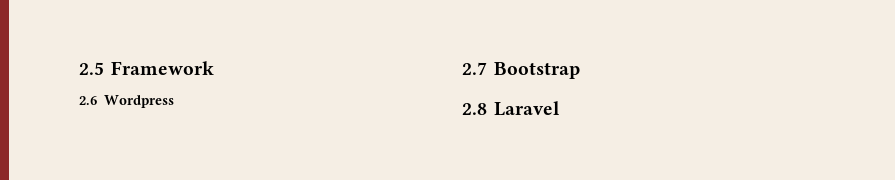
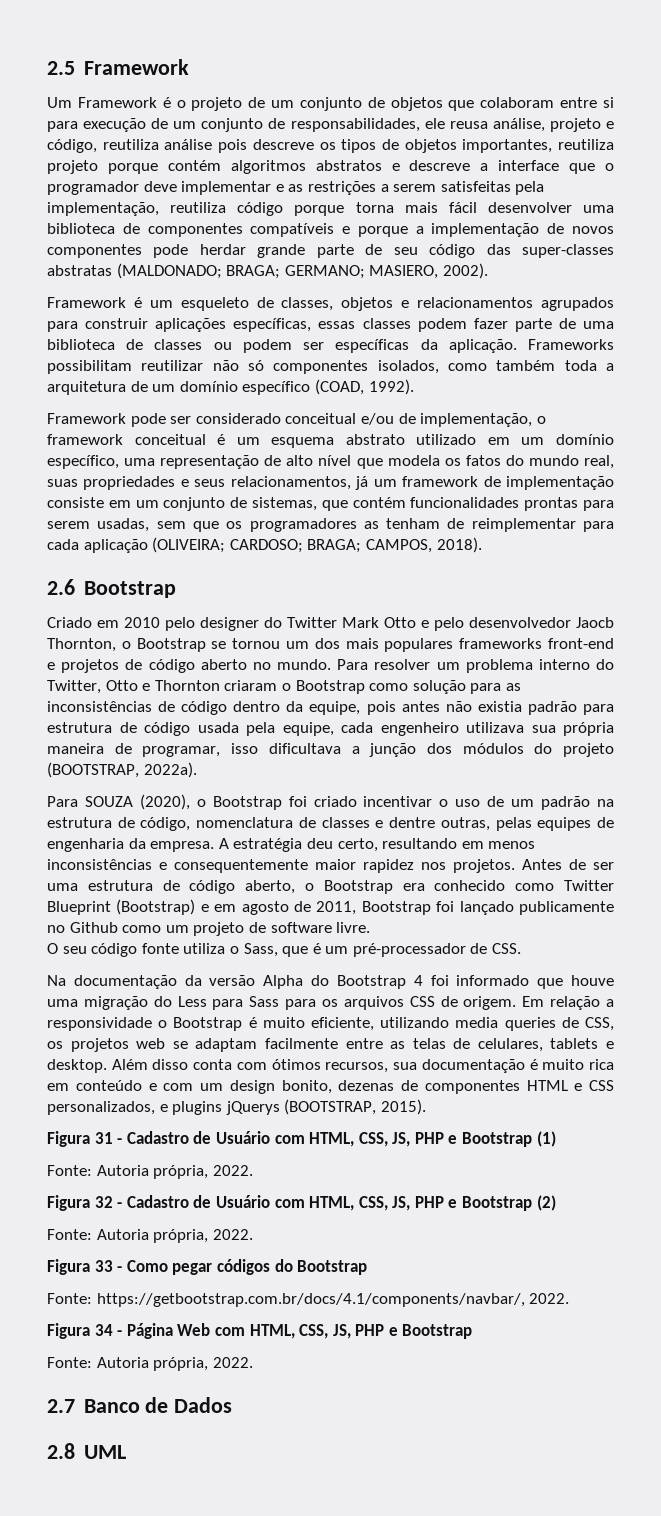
[79,95,175,108] [462,62,581,79] [462,101,561,116] 2.6 Wordpress // 2.7 Bootstrap // 2.8 Laravel -> [47,97,614,111] [47,118,614,132] [47,139,614,153] [47,160,614,174] [47,181,545,195] [47,202,614,216] [47,223,614,237] [47,244,615,258] [47,263,488,279] [47,297,614,311] [47,318,615,332] [47,339,614,353] [47,360,614,374] [47,379,414,395] [47,413,546,427] [47,434,614,448] [47,455,614,469] [47,476,614,490] [47,497,614,511] [47,518,614,532] [47,537,482,553] [47,579,176,598] [47,617,614,631] [47,638,614,652] [47,659,614,673] [47,680,521,694] [47,701,614,715] [47,722,614,736] [47,743,614,757] [47,762,197,778] [47,794,614,810] [47,817,615,831] [47,838,536,852] [47,859,614,873] [47,880,615,894] [47,899,614,915] [47,922,371,936] [47,943,522,957] [47,975,614,989] [47,996,614,1010] [47,1017,614,1031] [47,1038,614,1052] [47,1059,615,1073] [47,1080,614,1094] [47,1099,426,1115] [47,1131,556,1147] [47,1165,253,1179] [47,1195,556,1211] [47,1229,253,1243] [47,1259,368,1275] [47,1293,570,1307] [47,1323,473,1339] [47,1357,253,1371] [47,1397,233,1413] [47,1443,126,1459] Um Framework é o projeto de um conjunto de objetos que colaboram entre si para execução de um conjunto de responsabilidades, ele reusa análise, projeto e código, reutiliza análise pois descreve os tipos de objetos importantes, reutiliza projeto porque contém algoritmos abstratos e descreve a interface que o programador deve implementar e as restrições a serem satisfeitas pela implementação, reutiliza código porque torna mais fácil desenvolver uma biblioteca de componentes compatíveis e porque a implementação de novos componentes pode herdar grande parte de seu código das super-classes abstratas (MALDONADO; BRAGA; GERMANO; MASIERO, 2002). // Framework é um esqueleto de classes, objetos e relacionamentos agrupados para construir aplicações específicas, essas classes podem fazer parte de uma biblioteca de classes ou podem ser específicas da aplicação. Frameworks possibilitam reutilizar não só componentes isolados, como também toda a arquitetura de um domínio específico (COAD, 1992). // Framework pode ser considerado conceitual e/ou de implementação, o framework conceitual é um esquema abstrato utilizado em um domínio específico, uma representação de alto nível que modela os fatos do mundo real, suas propriedades e seus relacionamentos, já um framework de implementação consiste em um conjunto de sistemas, que contém funcionalidades prontas para serem usadas, sem que os programadores as tenham de reimplementar para cada aplicação (OLIVEIRA; CARDOSO; BRAGA; CAMPOS, 2018). // 2.6 Bootstrap // Criado em 2010 pelo designer do Twitter Mark Otto e pelo desenvolvedor Jaocb Thornton, o Bootstrap se tornou um dos mais populares frameworks front-end e projetos de código aberto no mundo. Para resolver um problema interno do Twitter, Otto e Thornton criaram o Bootstrap como solução para as inconsistências de código dentro da equipe, pois antes não existia padrão para estrutura de código usada pela equipe, cada engenheiro utilizava sua própria maneira de programar, isso dificultava a junção dos módulos do projeto (BOOTSTRAP, 2022a). // Para SOUZA (2020), o Bootstrap foi criado incentivar o uso de um padrão na estrutura de código, nomenclatura de classes e dentre outras, pelas equipes de engenharia da empresa. A estratégia deu certo, resultando em menos inconsistências e consequentemente maior rapidez nos projetos. Antes de ser uma estrutura de código aberto, o Bootstrap era conhecido como Twitter Blueprint (Bootstrap) e em agosto de 2011, Bootstrap foi lançado publicamente no Github como um projeto de software livre. // O seu código fonte utiliza o Sass, que é um pré-processador de CSS. // Na documentação da versão Alpha do Bootstrap 4 foi informado que houve uma migração do Less para Sass para os arquivos CSS de origem. Em relação a responsividade o Bootstrap é muito eficiente, utilizando media queries de CSS, os projetos web se adaptam facilmente entre as telas de celulares, tablets e desktop. Além disso conta com ótimos recursos, sua documentação é muito rica em conteúdo e com um design bonito, dezenas de componentes HTML e CSS personalizados, e plugins jQuerys (BOOTSTRAP, 2015). // Figura 31 - Cadastro de Usuário com HTML, CSS, JS, PHP e Bootstrap (1) // Fonte: Autoria própria, 2022. // Figura 32 - Cadastro de Usuário com HTML, CSS, JS, PHP e Bootstrap (2) // Fonte: Autoria própria, 2022. // Figura 33 - Como pegar códigos do Bootstrap // Fonte: https://getbootstrap.com.br/docs/4.1/components/navbar/, 2022. // Figura 34 - Página Web com HTML, CSS, JS, PHP e Bootstrap // Fonte: Autoria própria, 2022. // 2.7 Banco de Dados // 2.8 UML

